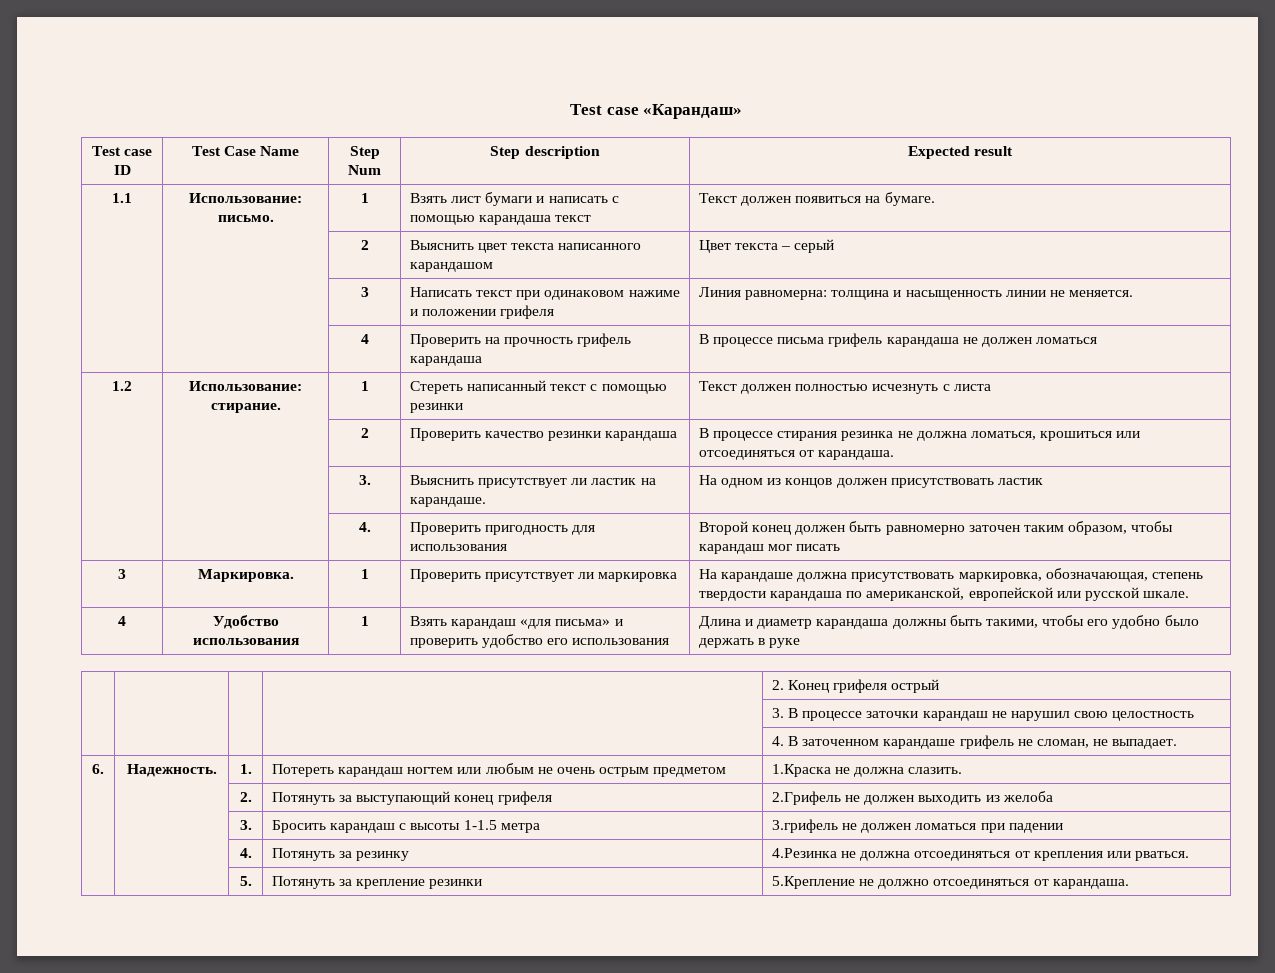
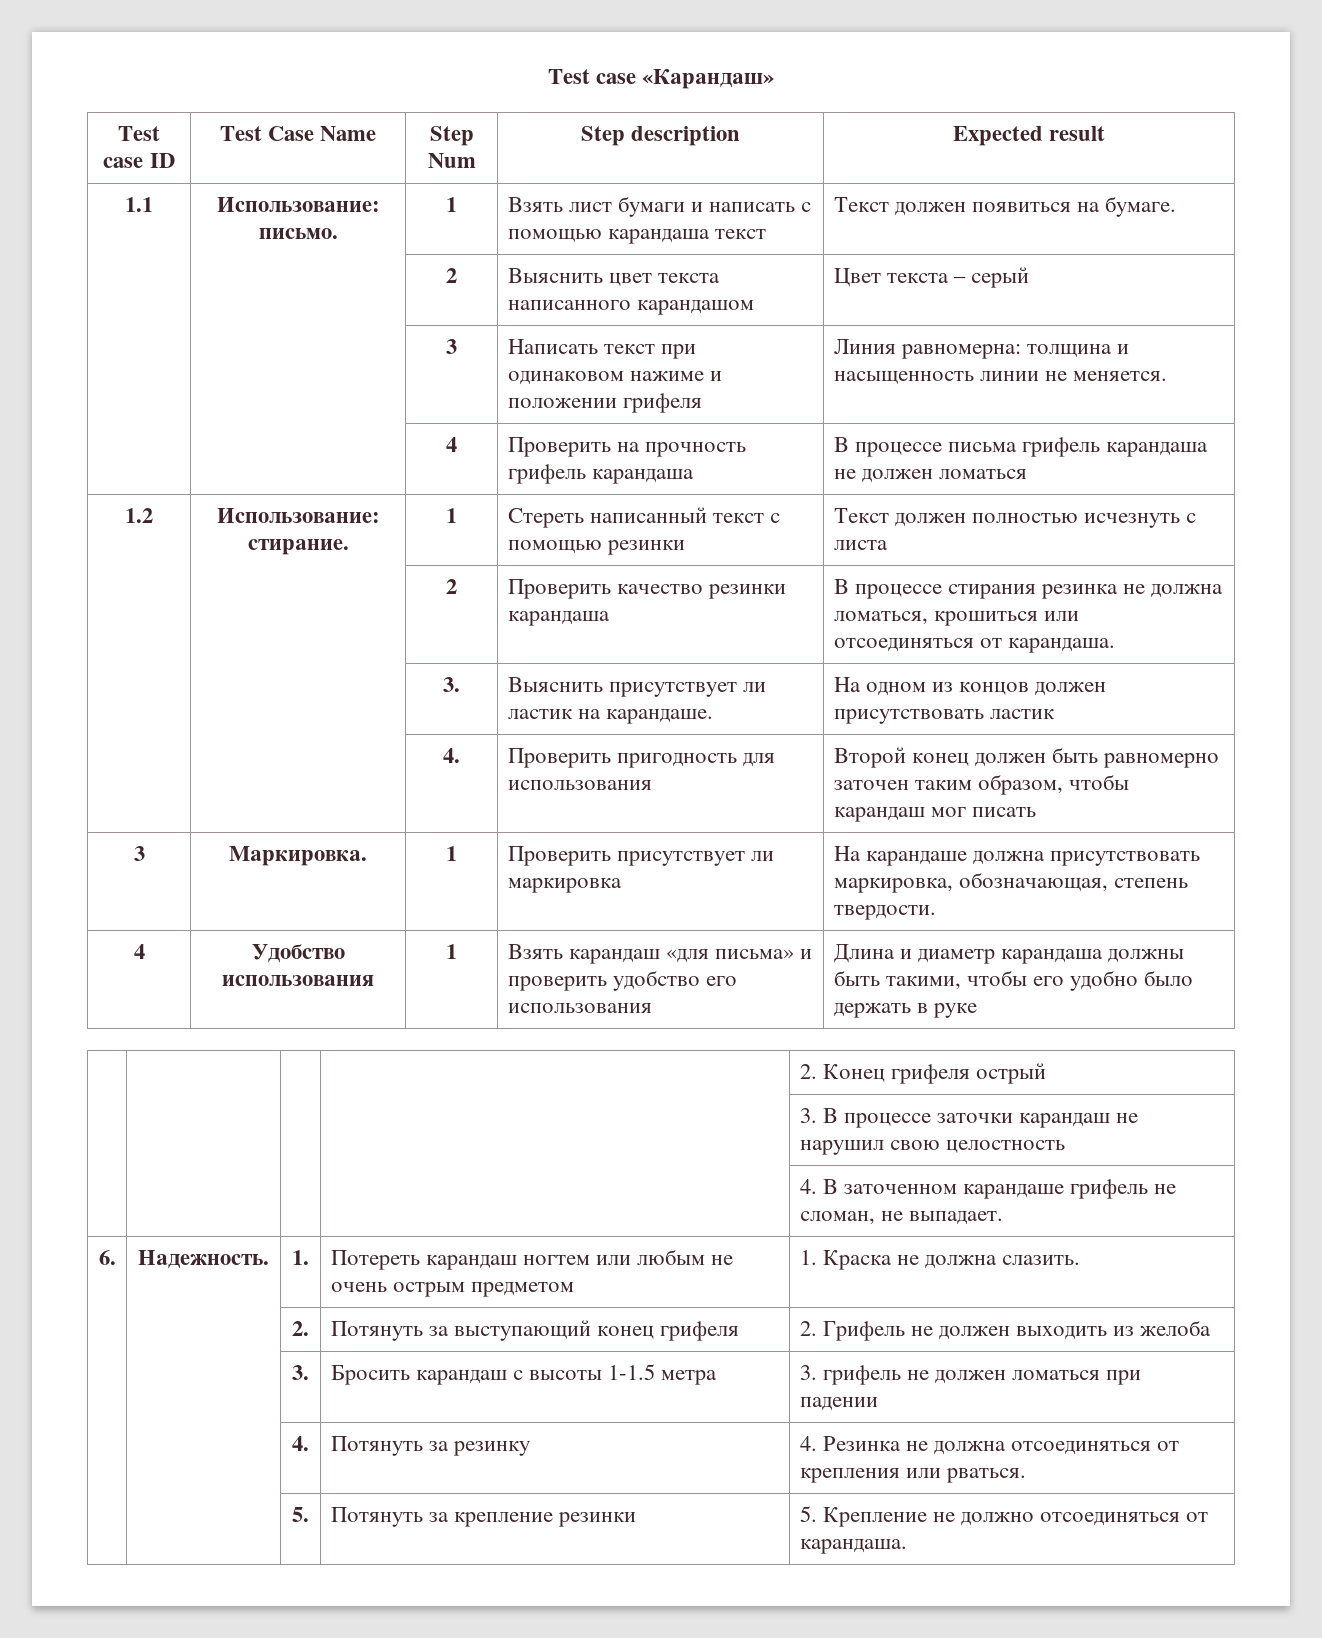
[698,587,1190,601] твердости карандаша по американской, европейской или русской шкале. -> [833,905,936,920] твердости.
[771,764,831,777] 1.Краска -> [799,1250,893,1270] 1. Краска
[771,791,841,805] 2.Грифель -> [799,1321,906,1341] 2. Грифель
[771,819,838,833] 3.грифель -> [799,1365,902,1385] 3. грифель
[771,848,837,858] 4.Резинка -> [799,1436,902,1451] 4. Резинка
[771,876,855,889] 5.Крепление -> [799,1506,928,1527] 5. Крепление

